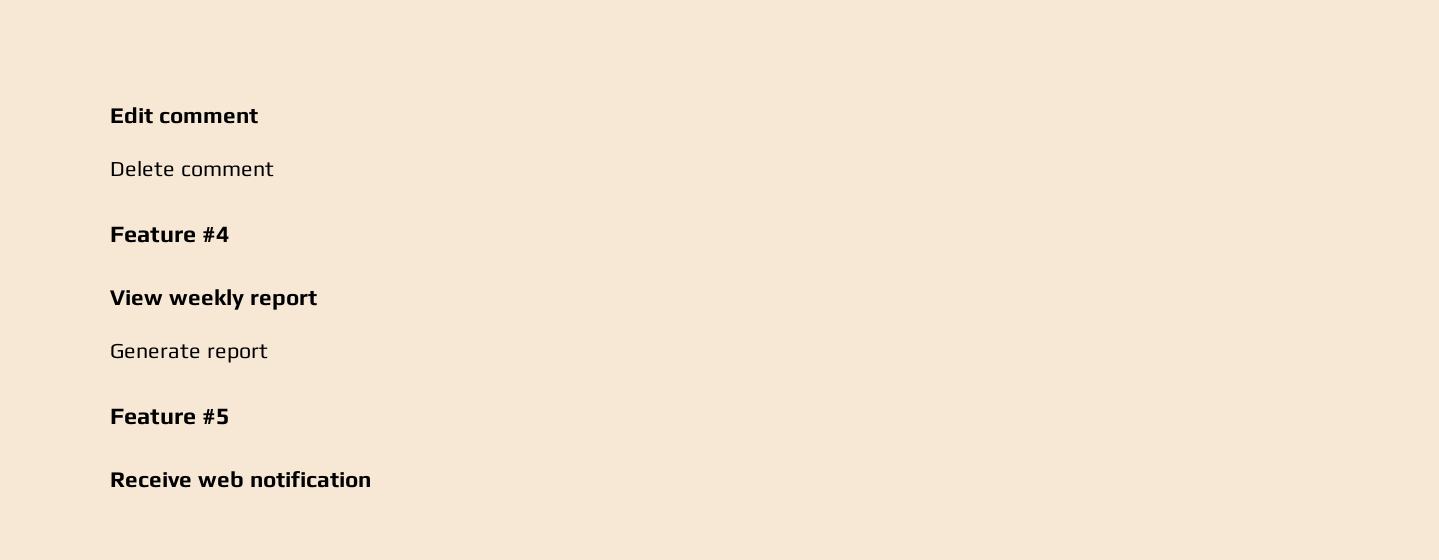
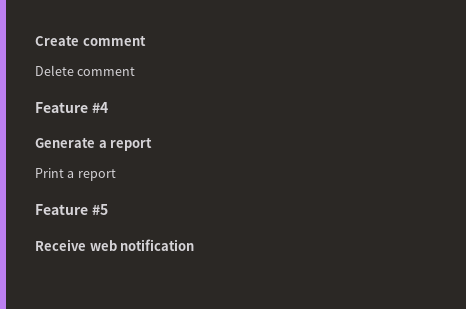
[110,107,153,124] Edit -> [35,36,79,46] Create
[110,289,318,310] [110,343,201,359] View weekly report // Generate -> [35,138,153,151] [35,168,75,178] Generate a report // Print a

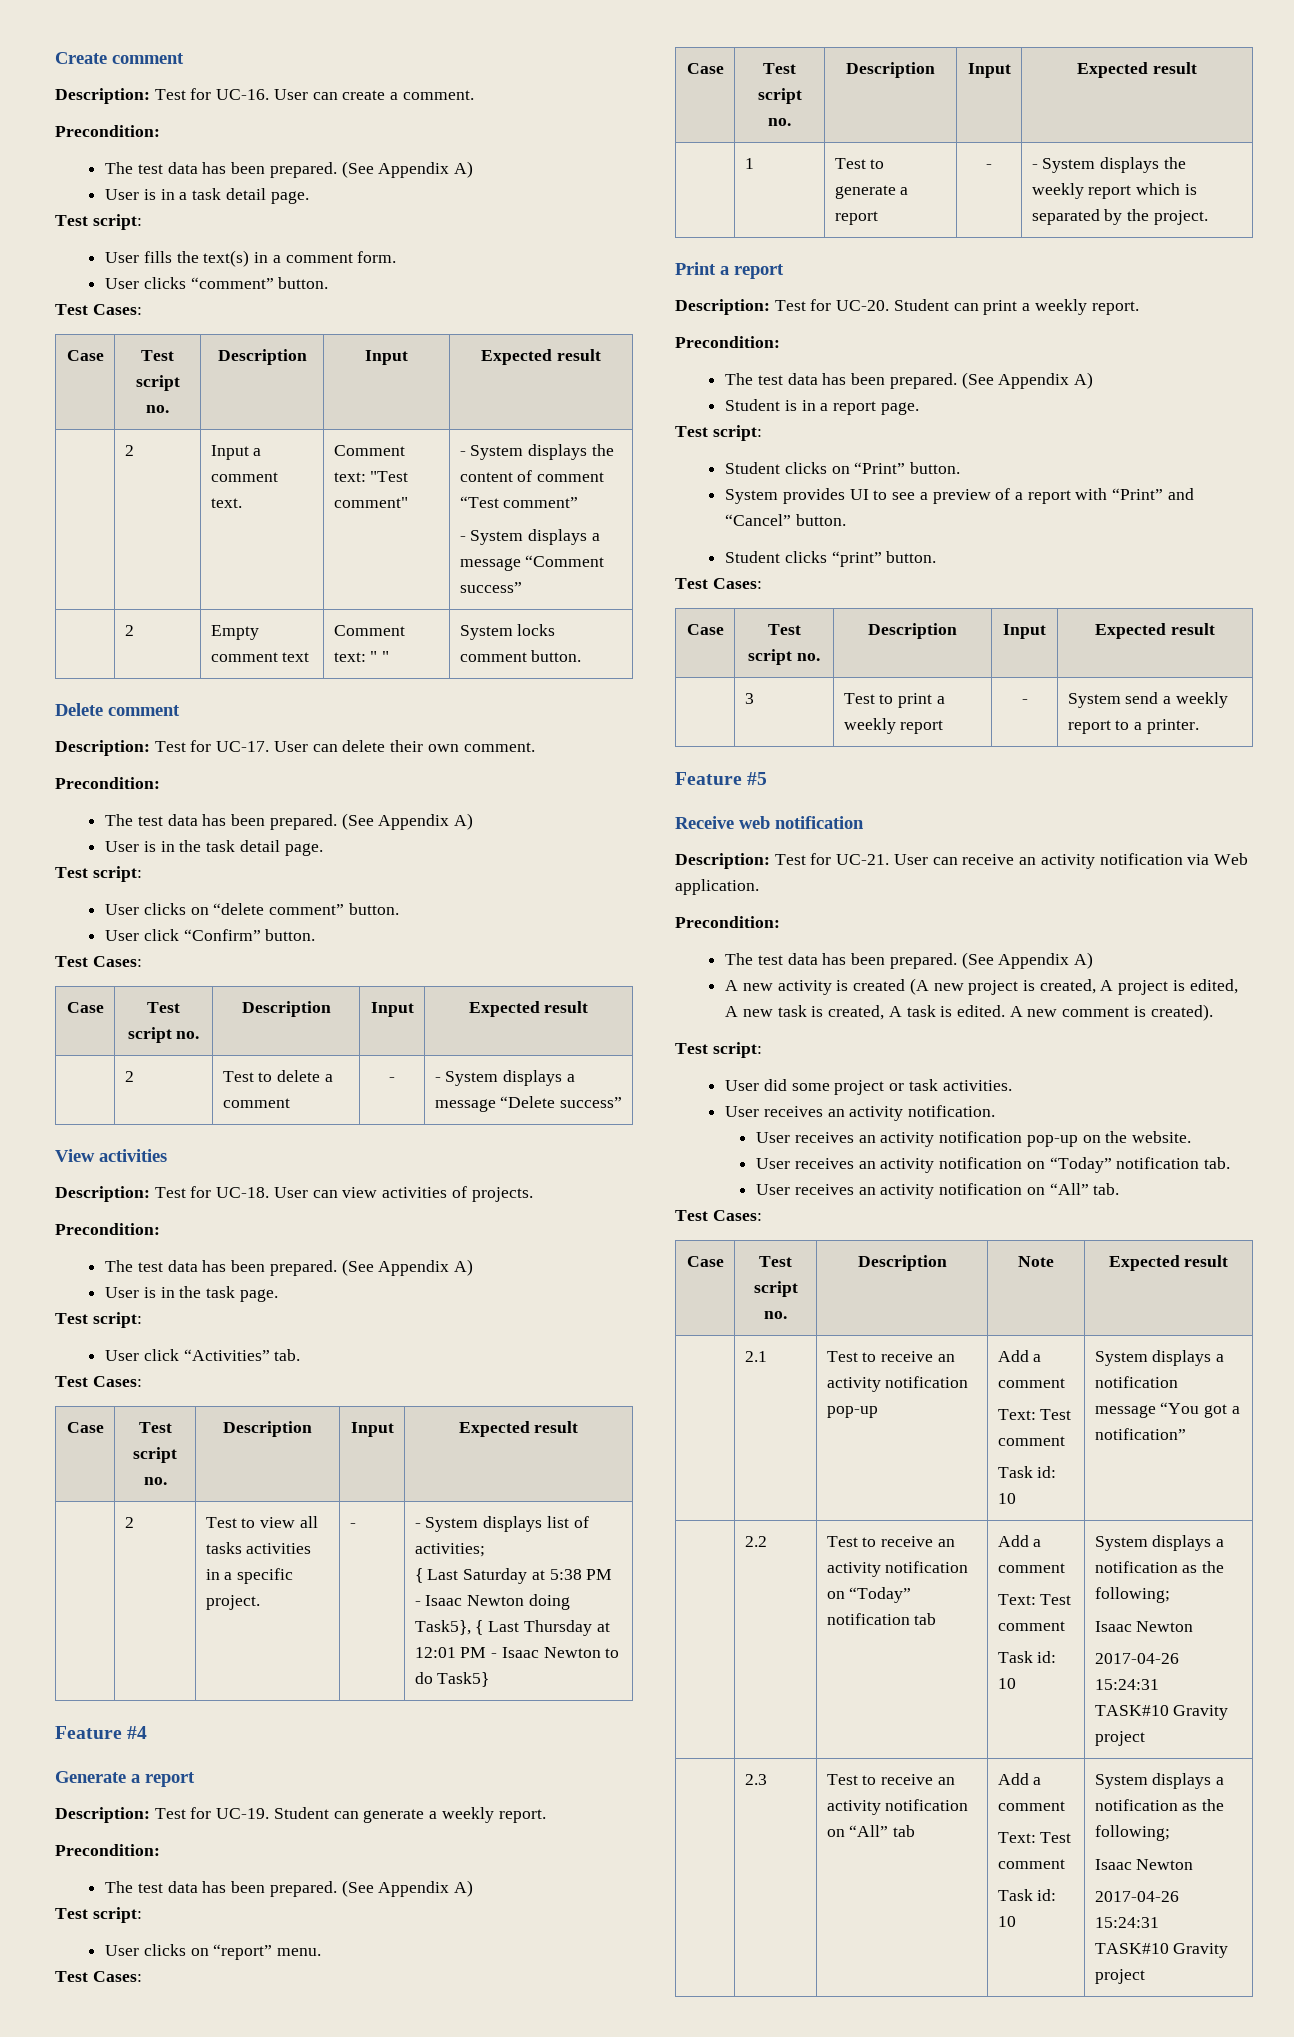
[35,65,136,76] Delete comment -> [55,88,474,104] [55,125,160,137] [105,161,474,178] [105,188,309,204] [55,214,142,230] [105,250,397,267] [105,277,329,289] [55,304,142,315] [66,350,104,361] [141,350,174,361] [135,375,180,391] [146,405,169,413] [217,349,307,365] [365,350,408,365] [481,349,601,365] [124,445,134,456] [210,445,262,460] [210,472,278,482] [210,498,242,508] [333,445,405,456] [333,471,409,482] [333,497,408,508] [459,444,614,460] [459,470,605,482] [459,496,579,508] [459,529,600,545] [459,555,605,571] [459,582,522,593] [124,625,134,636] [210,625,259,640] [210,652,310,662] [333,625,405,636] [333,651,390,662] [459,624,556,640] [459,650,582,662] [55,703,180,716] [55,740,535,756] [55,777,160,789] [105,813,474,830] [105,840,323,856] [55,866,142,882] [105,903,399,915] [105,929,316,941] [55,956,142,967] [66,1002,104,1013] [147,1002,180,1013] [127,1027,200,1043] [241,1001,331,1017] [370,1002,414,1017] [468,1001,589,1017] [124,1071,134,1082] [222,1070,333,1082] [222,1098,290,1108] [389,1077,395,1082] [434,1070,575,1086] [434,1096,623,1112] [55,1149,167,1162] [55,1186,533,1202] [55,1223,160,1235] [105,1259,474,1276] [105,1286,278,1302] [55,1312,142,1328] [105,1349,301,1361] [55,1376,142,1387] [66,1422,104,1433] [138,1422,172,1433] [133,1447,177,1463] [143,1477,167,1485] [223,1421,312,1437] [350,1422,394,1437] [458,1421,579,1437] [124,1517,134,1528] [205,1516,318,1528] [205,1542,312,1554] [205,1568,294,1584] [205,1595,260,1610] [349,1523,356,1528] [414,1516,589,1532] [414,1543,485,1557] [414,1568,613,1584] [414,1594,570,1610] [414,1620,610,1636] [414,1647,620,1658] [414,1672,490,1687] Description: Test for UC-16. User can create a comment. // Precondition: // The test data has been prepared. (See Appendix A) // User is in a task detail page. // Test script: // User fills the text(s) in a comment form. // User clicks “comment” button. // Test Cases: // Case | Test script no. | Description | Input | Expected result // | 2 | Input a comment text. | Comment text: "Test comment" | - System displays the content of comment “Test comment” // - System displays a message “Comment success” // | 2 | Empty comment text | Comment text: " " | System locks comment button. // Delete comment // Description: Test for UC-17. User can delete their own comment. // Precondition: // The test data has been prepared. (See Appendix A) // User is in the task detail page. // Test script: // User clicks on “delete comment” button. // User click “Confirm” button. // Test Cases: // Case | Test script no. | Description | Input | Expected result // | 2 | Test to delete a comment | - | - System displays a message “Delete success” // View activities // Description: Test for UC-18. User can view activities of projects. // Precondition: // The test data has been prepared. (See Appendix A) // User is in the task page. // Test script: // User click “Activities” tab. // Test Cases: // Case | Test script no. | Description | Input | Expected result // | 2 | Test to view all tasks activities in a specific project. | - | - System displays list of activities; // { Last Saturday at 5:38 PM - Isaac Newton doing Task5}, { Last Thursday at 12:01 PM - Isaac Newton to do Task5}
[35,168,116,181] Print a report -> [55,1807,546,1823] [55,1844,160,1856] [105,1880,474,1897] [55,1907,142,1923] [105,1944,322,1960] [55,1971,142,1982] [686,63,724,74] [763,63,796,74] [757,88,802,104] [768,118,791,126] [846,62,935,78] [967,63,1011,78] [1077,62,1197,78] [744,158,754,169] [834,158,885,169] [834,185,909,199] [834,211,878,225] [986,164,992,169] [1031,157,1186,173] [1031,183,1197,199] [1031,209,1208,225] [675,262,784,279] [675,299,1139,315] [675,336,780,348] [725,372,1094,389] [725,399,919,415] [675,425,762,441] [725,462,961,474] [725,488,1194,504] [725,514,846,526] [725,551,937,567] [675,578,762,589] [686,624,724,635] [767,624,801,635] [748,649,820,665] [868,623,957,639] [1003,624,1046,639] [1095,623,1215,639] [744,693,754,704] [843,693,945,708] [843,718,944,734] [1021,699,1028,704] [1067,692,1228,708] [1067,719,1199,734] Description: Test for UC-19. Student can generate a weekly report. // Precondition: // The test data has been prepared. (See Appendix A) // Test script: // User clicks on “report” menu. // Test Cases: // Case | Test script no. | Description | Input | Expected result // | 1 | Test to generate a report | - | - System displays the weekly report which is separated by the project. // Print a report // Description: Test for UC-20. Student can print a weekly report. // Precondition: // The test data has been prepared. (See Appendix A) // Student is in a report page. // Test script: // Student clicks on “Print” button. // System provides UI to see a preview of a report with “Print” and “Cancel” button. // Student clicks “print” button. // Test Cases: // Case | Test script no. | Description | Input | Expected result // | 3 | Test to print a weekly report | - | System send a weekly report to a printer.
(195, 245) none -> [675,853,1248,869] [675,879,759,895] [675,916,780,928] [725,952,1094,969] [725,978,1238,995] [725,1004,1213,1021] [675,1042,762,1058] [725,1079,1012,1095] [725,1105,996,1121] [756,1131,1191,1147] [756,1157,1230,1173] [756,1183,1120,1199] [675,1210,762,1221] [686,1256,724,1267] [759,1256,792,1267] [753,1281,798,1297] [764,1311,787,1319] [857,1255,947,1271] [1018,1256,1054,1267] [1108,1255,1229,1271] [744,1351,767,1362] [826,1351,955,1362] [826,1376,969,1392] [826,1406,878,1418] [997,1350,1042,1362] [997,1378,1065,1388] [997,1409,1072,1420] [997,1436,1065,1446] [997,1466,1057,1478] [997,1493,1016,1504] [1094,1350,1225,1366] [1094,1376,1178,1388] [1094,1402,1240,1418] [1094,1428,1186,1440] [744,1536,767,1547] [826,1536,955,1547] [826,1561,969,1577] [826,1587,912,1603] [826,1613,937,1625] [997,1535,1042,1547] [997,1563,1065,1573] [997,1594,1072,1605] [997,1621,1065,1631] [997,1651,1057,1663] [997,1678,1016,1689] [1094,1535,1225,1551] [1094,1561,1225,1573] [1094,1587,1170,1603] [1094,1621,1194,1632] [1094,1653,1179,1664] [1094,1679,1159,1690] [1094,1705,1229,1720] [1094,1731,1145,1746] [744,1774,767,1785] [826,1774,955,1785] [826,1799,969,1815] [826,1825,916,1837] [997,1773,1042,1785] [997,1801,1065,1811] [997,1832,1072,1843] [997,1859,1065,1869] [997,1889,1057,1901] [997,1916,1016,1927] [1094,1773,1225,1789] [1094,1799,1225,1811] [1094,1825,1170,1841] [1094,1859,1194,1870] [1094,1891,1179,1902] [1094,1917,1159,1928] [1094,1943,1229,1958] [1094,1969,1145,1984] // Description: Test for UC-21. User can receive an activity notification via Web application. // Precondition: // The test data has been prepared. (See Appendix A) // A new activity is created (A new project is created, A project is edited, A new task is created, A task is edited. A new comment is created). // Test script: // User did some project or task activities. // User receives an activity notification. // User receives an activity notification pop-up on the website. // User receives an activity notification on “Today” notification tab. // User receives an activity notification on “All” tab. // Test Cases: // Case | Test script no. | Description | Note | Expected result // | 2.1 | Test to receive an activity notification pop-up | Add a comment // Text: Test comment // Task id: 10 | System displays a notification message “You got a notification” // | 2.2 | Test to receive an activity notification on “Today” notification tab | Add a comment // Text: Test comment // Task id: 10 | System displays a notification as the following; // Isaac Newton // 2017-04-26 15:24:31 // TASK#10 Gravity project // | 2.3 | Test to receive an activity notification on “All” tab | Add a comment // Text: Test comment // Task id: 10 | System displays a notification as the following; // Isaac Newton // 2017-04-26 15:24:31 // TASK#10 Gravity project

